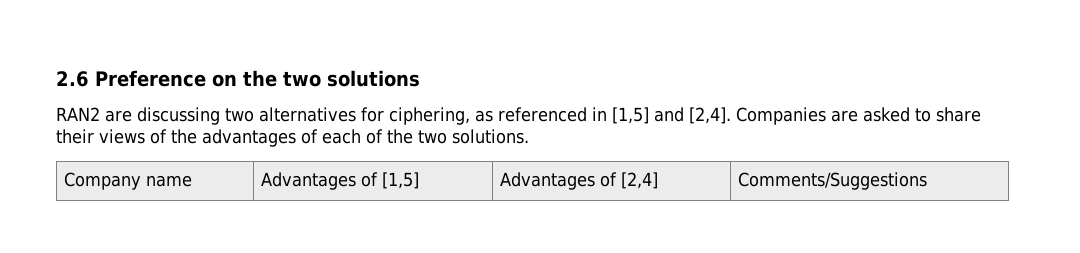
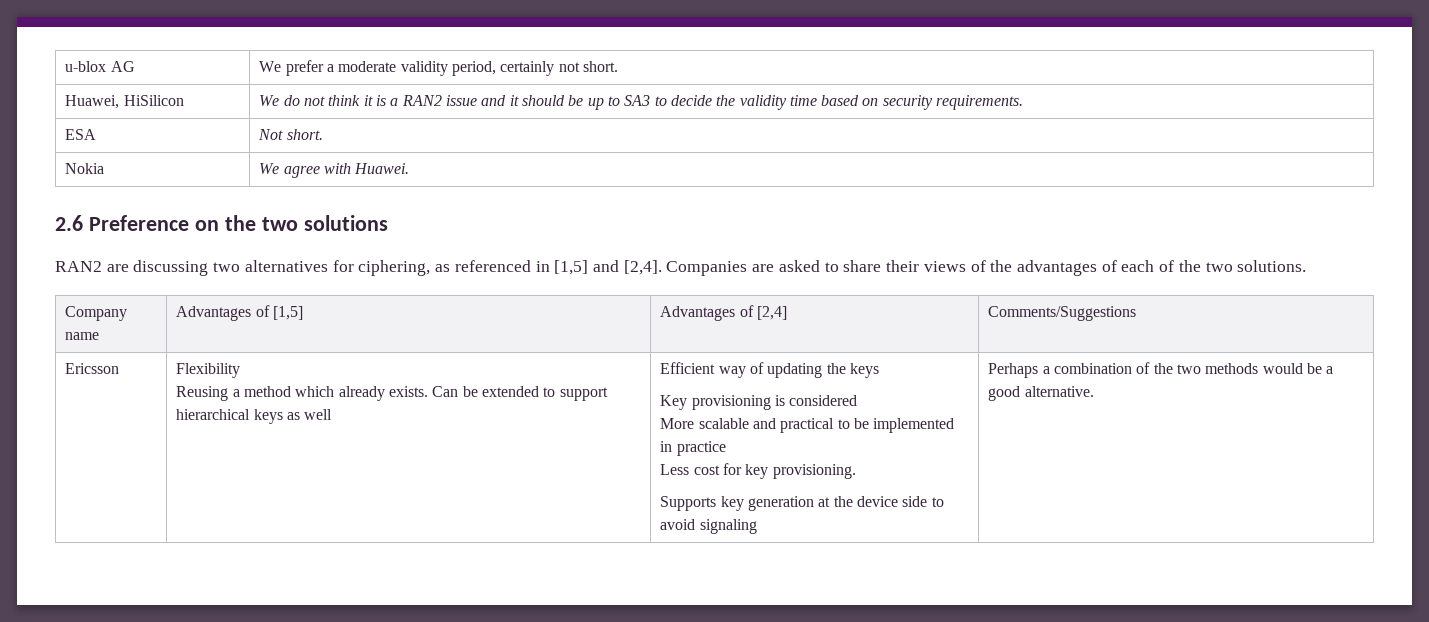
(56, 79) none -> [65,61,135,72] [259,60,618,76] [65,95,184,109] [259,95,1024,110] [65,129,97,140] [258,129,323,140] [65,163,105,174] [259,163,410,178] u-blox AG | We prefer a moderate validity period, certainly not short. // Huawei, HiSilicon | We do not think it is a RAN2 issue and it should be up to SA3 to decide the validity time based on security requirements. // ESA | Not short. // Nokia | We agree with Huawei. //
(928, 181) none -> [65,363,120,374] [176,363,241,378] [176,386,608,401] [176,409,333,424] [660,362,880,378] [660,395,858,410] [660,418,955,433] [660,441,726,456] [660,463,856,479] [660,496,944,511] [660,519,757,534] [988,362,1334,378] [988,386,1094,401] // Ericsson | Flexibility // Reusing a method which already exists. Can be extended to support hierarchical keys as well | Efficient way of updating the keys // Key provisioning is considered // More scalable and practical to be implemented in practice // Less cost for key provisioning. // Supports key generation at the device side to avoid signaling | Perhaps a combination of the two methods would be a good alternative.

